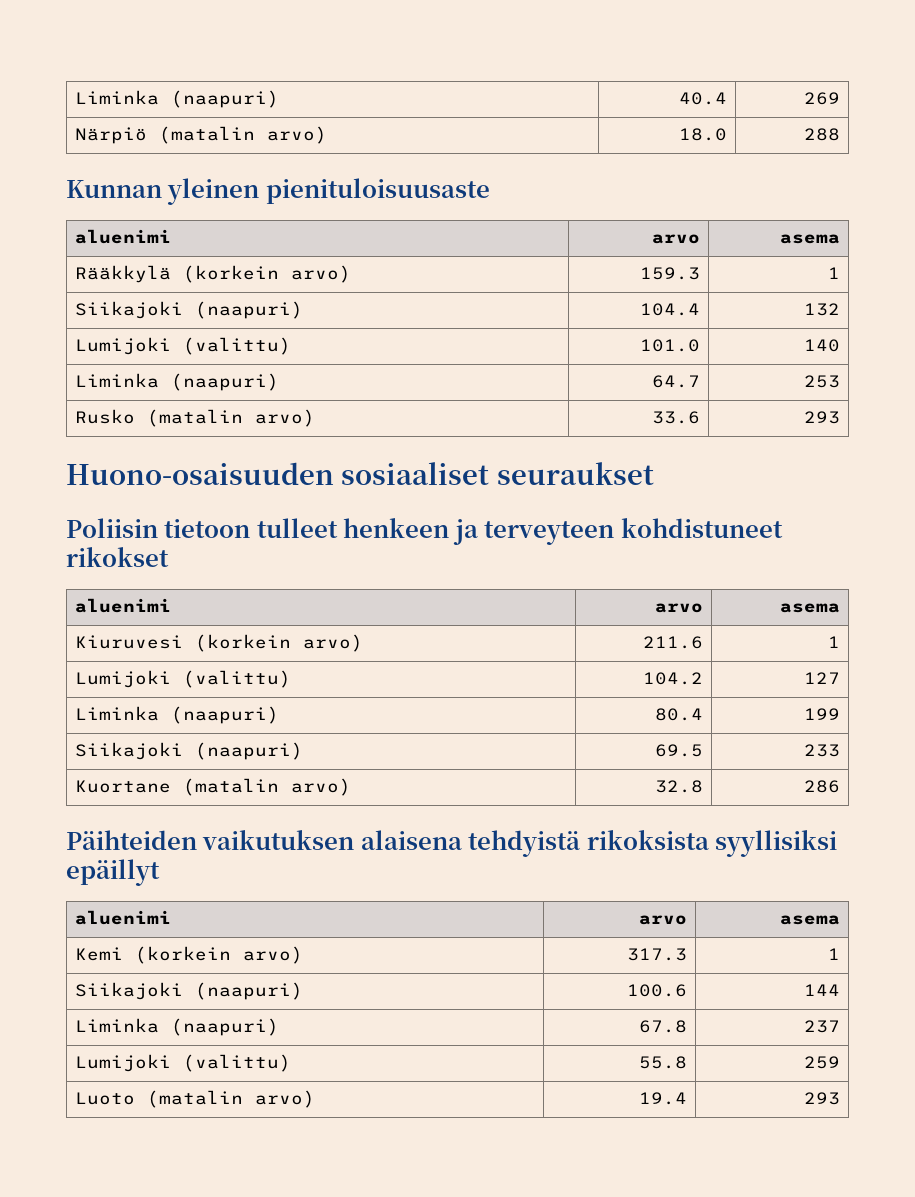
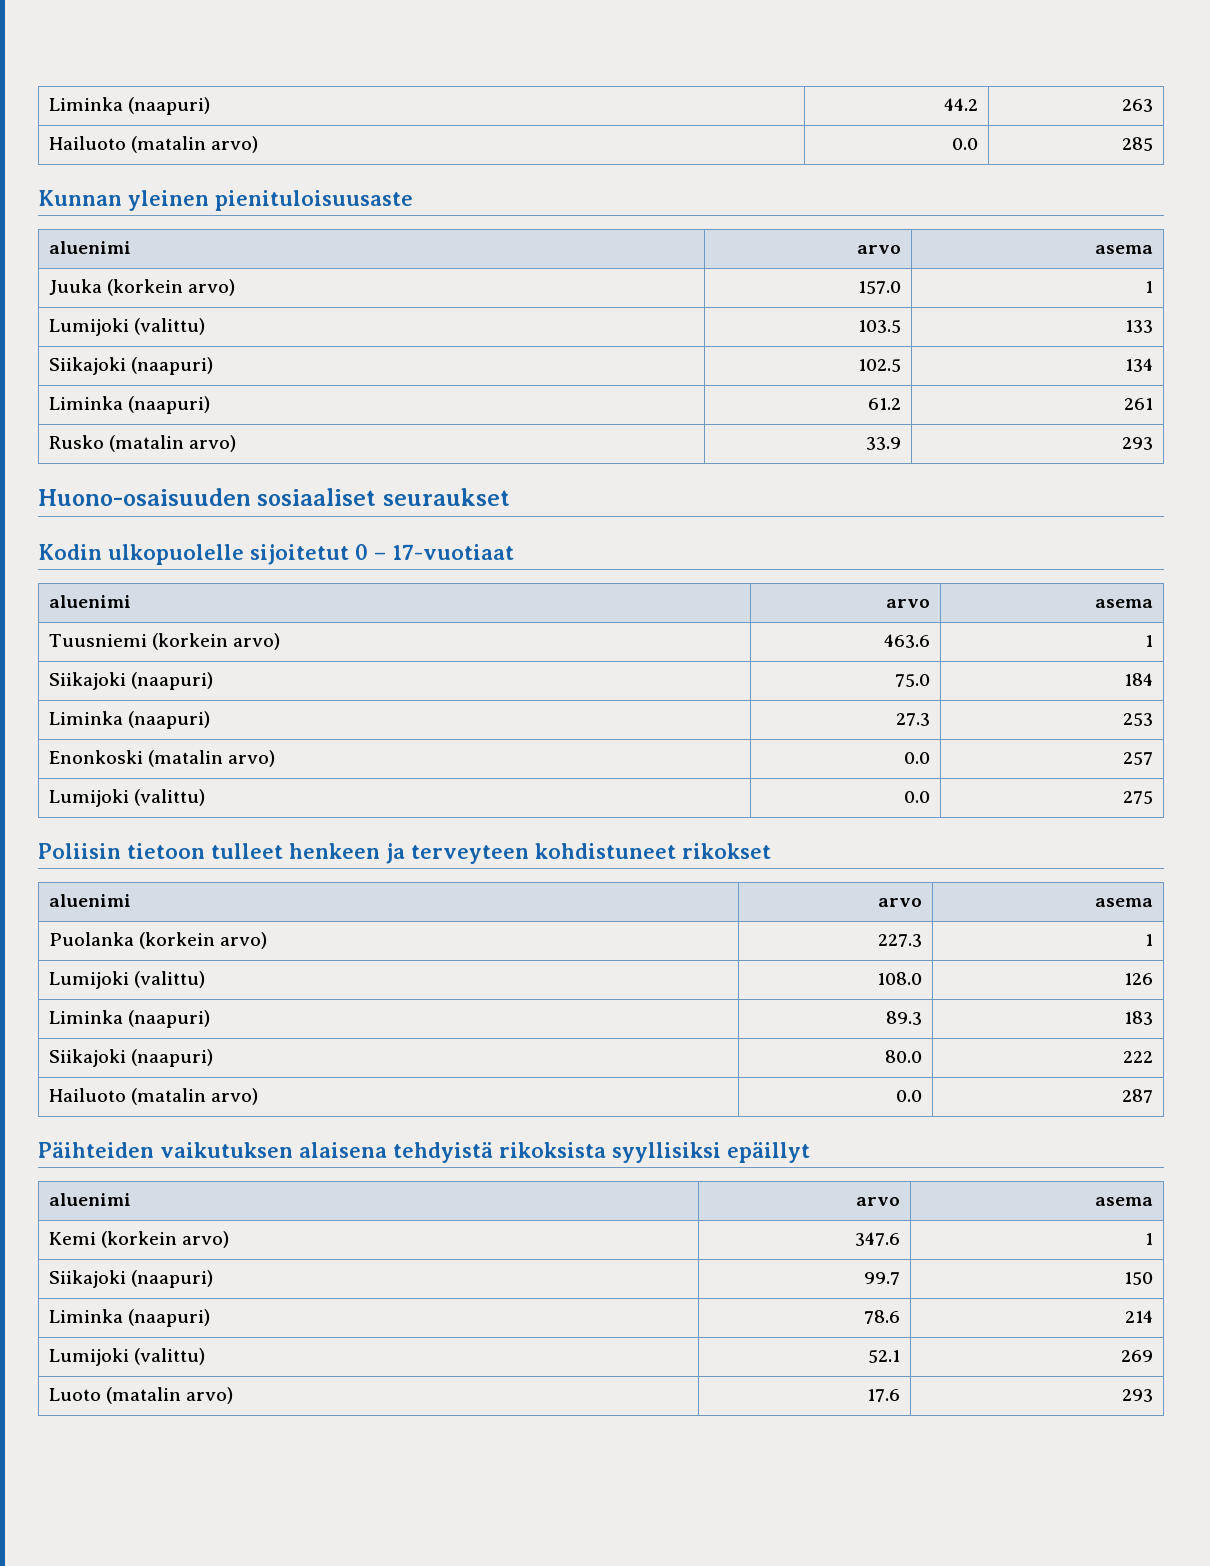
[74,90,279,108] [679,92,728,105] [804,92,841,105] [74,126,327,144] [679,128,728,141] [804,128,841,141] Liminka (naapuri) | 40.4 | 269 // Närpiö (matalin arvo) | 18.0 | 288 -> [48,97,210,115] [944,98,979,111] [1122,99,1154,112] [48,136,258,153] [952,138,979,150] [1122,137,1154,151] Liminka (naapuri) | 44.2 | 263 // Hailuoto (matalin arvo) | 0.0 | 285
[74,265,351,283] [640,267,701,280] [828,267,841,279] [74,301,303,319] [640,303,701,316] [804,303,841,316] [74,337,291,355] [640,339,701,352] [804,339,841,352] [74,373,279,391] [652,375,701,388] [804,375,841,388] [74,409,315,427] [652,411,701,424] [804,411,841,424] [66,462,654,485] Rääkkylä (korkein arvo) | 159.3 | 1 // Siikajoki (naapuri) | 104.4 | 132 // Lumijoki (valittu) | 101.0 | 140 // Liminka (naapuri) | 64.7 | 253 // Rusko (matalin arvo) | 33.6 | 293 // Huono-osaisuuden sosiaaliset seuraukset -> [48,279,235,296] [858,281,902,294] [1145,281,1154,293] [48,318,205,336] [858,320,902,333] [1125,320,1154,333] [48,357,213,375] [858,359,902,372] [1125,358,1154,372] [48,396,210,414] [868,398,902,410] [1124,398,1154,410] [48,435,236,452] [866,437,902,450] [1122,437,1154,450] [38,488,510,506] [38,544,514,565] [48,595,131,608] [886,599,931,608] [1095,599,1154,608] [48,633,280,650] [884,634,931,648] [1145,635,1154,647] [48,672,213,690] [895,674,931,687] [1124,673,1154,686] [48,711,210,729] [896,713,931,726] [1123,713,1154,726] [48,750,275,767] [904,752,931,764] [1123,752,1154,765] [48,789,205,807] [904,791,931,803] [1123,791,1154,804] Juuka (korkein arvo) | 157.0 | 1 // Lumijoki (valittu) | 103.5 | 133 // Siikajoki (naapuri) | 102.5 | 134 // Liminka (naapuri) | 61.2 | 261 // Rusko (matalin arvo) | 33.9 | 293 // Huono-osaisuuden sosiaaliset seuraukset // Kodin ulkopuolelle sijoitetut 0 – 17-vuotiaat // aluenimi | arvo | asema // Tuusniemi (korkein arvo) | 463.6 | 1 // Siikajoki (naapuri) | 75.0 | 184 // Liminka (naapuri) | 27.3 | 253 // Enonkoski (matalin arvo) | 0.0 | 257 // Lumijoki (valittu) | 0.0 | 275
[74,634,363,652] [643,636,704,649] [828,636,841,648] [74,670,291,688] [643,672,704,685] [804,672,841,684] [74,706,279,724] [655,708,704,721] [804,708,841,720] [74,742,303,760] [655,744,704,757] [804,744,841,757] [74,778,351,796] [655,780,704,793] [804,780,841,793] Kiuruvesi (korkein arvo) | 211.6 | 1 // Lumijoki (valittu) | 104.2 | 127 // Liminka (naapuri) | 80.4 | 199 // Siikajoki (naapuri) | 69.5 | 233 // Kuortane (matalin arvo) | 32.8 | 286 -> [48,932,267,949] [878,934,923,947] [1145,934,1154,946] [48,971,205,989] [877,972,923,985] [1124,973,1154,985] [48,1010,210,1028] [886,1011,923,1025] [1124,1011,1154,1025] [48,1049,213,1067] [885,1050,923,1063] [1123,1051,1154,1063] [48,1088,258,1105] [896,1090,923,1102] [1122,1089,1154,1103] Puolanka (korkein arvo) | 227.3 | 1 // Lumijoki (valittu) | 108.0 | 126 // Liminka (naapuri) | 89.3 | 183 // Siikajoki (naapuri) | 80.0 | 222 // Hailuoto (matalin arvo) | 0.0 | 287
[627,948,688,961] [828,948,841,960] [74,982,303,1000] [627,984,688,997] [804,984,841,996] [74,1018,279,1036] [639,1020,688,1033] [804,1020,841,1033] [74,1054,291,1072] [639,1056,688,1069] [804,1056,841,1069] 317.3 | 1 // Siikajoki (naapuri) | 100.6 | 144 // Liminka (naapuri) | 67.8 | 237 // Lumijoki (valittu) | 55.8 | 259 -> [855,1232,901,1246] [1145,1233,1154,1245] [48,1270,213,1288] [864,1272,901,1285] [1124,1272,1154,1285] [48,1309,210,1327] [864,1310,901,1324] [1125,1310,1154,1323] [48,1348,205,1366] [868,1350,901,1363] [1121,1350,1154,1362] 347.6 | 1 // Siikajoki (naapuri) | 99.7 | 150 // Liminka (naapuri) | 78.6 | 214 // Lumijoki (valittu) | 52.1 | 269
[639,1092,688,1105] 19.4 -> [867,1389,901,1402] 17.6

